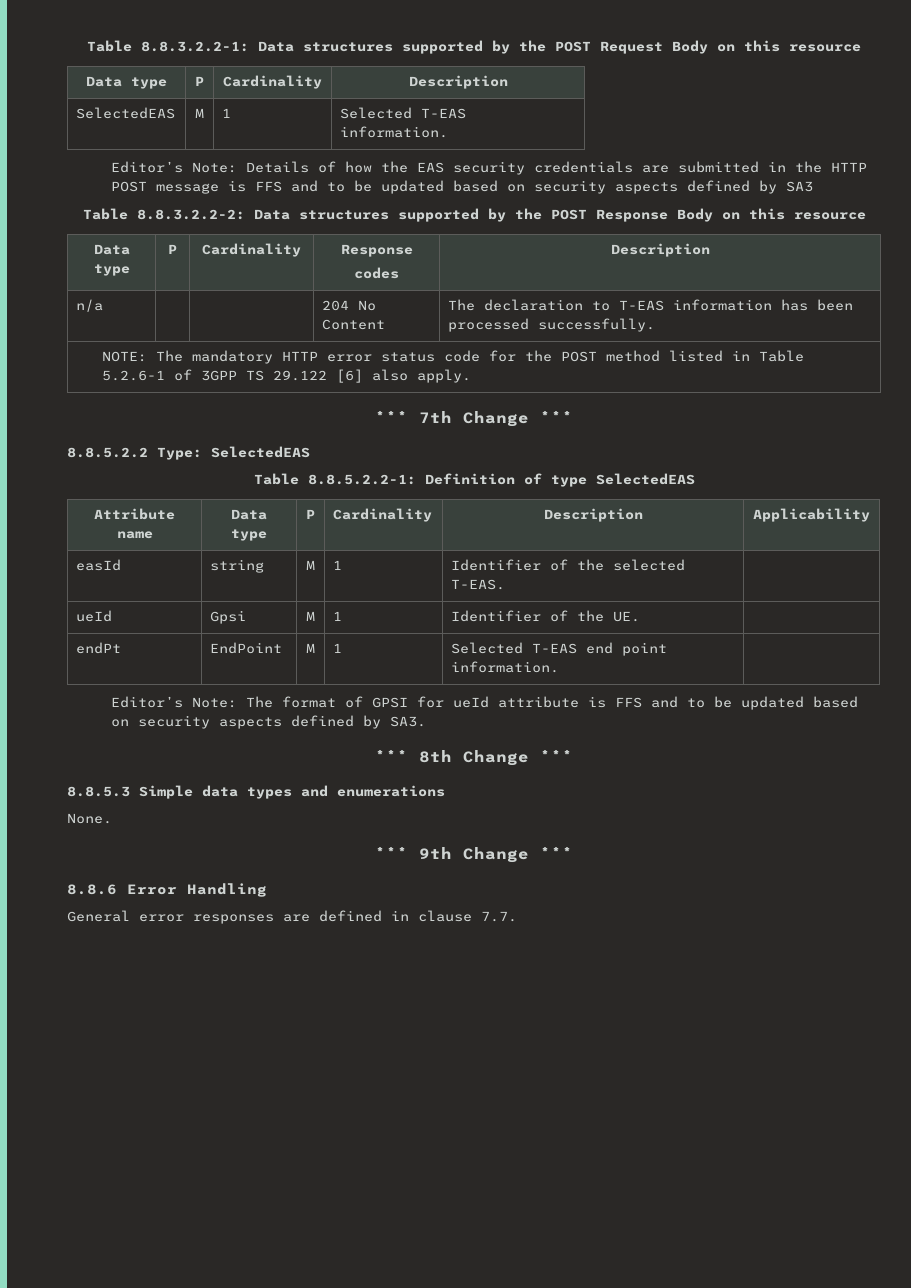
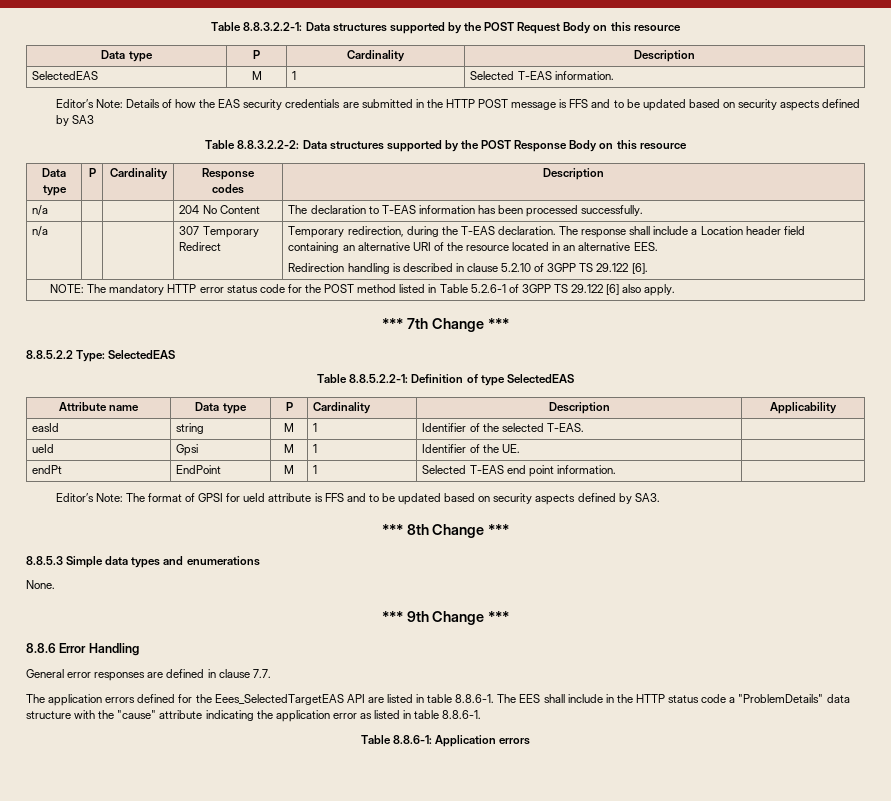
(656, 325) none -> [32,226,49,237] [179,226,259,238] [179,242,222,251] [288,226,805,238] [288,242,658,253] [288,263,648,274] // n/a | | | 307 Temporary Redirect | Temporary redirection, during the T-EAS declaration. The response shall include a Location header field containing an alternative URI of the resource located in an alternative EES. // Redirection handling is described in clause 5.2.10 of 3GPP TS 29.122 [6].
(517, 916) none -> [26,694,850,706] [26,710,482,722] [360,735,531,747] // The application errors defined for the Eees_SelectedTargetEAS API are listed in table 8.8.6-1. The EES shall include in the HTTP status code a "ProblemDetails" data structure with the "cause" attribute indicating the application error as listed in table 8.8.6-1. // Table 8.8.6-1: Application errors

